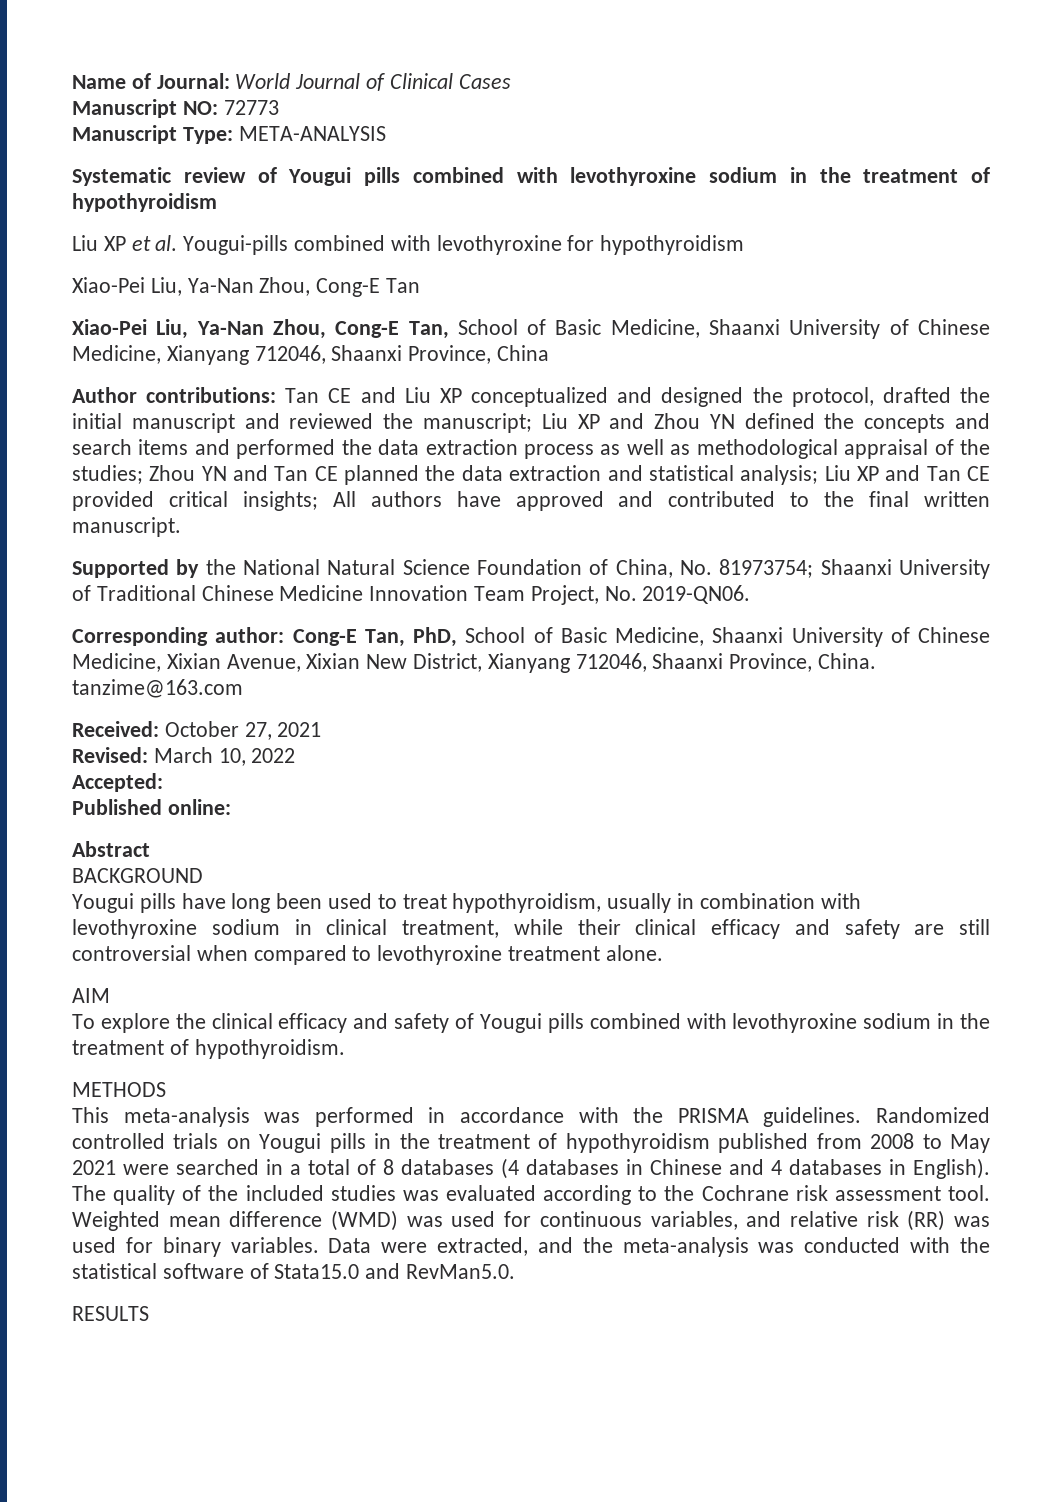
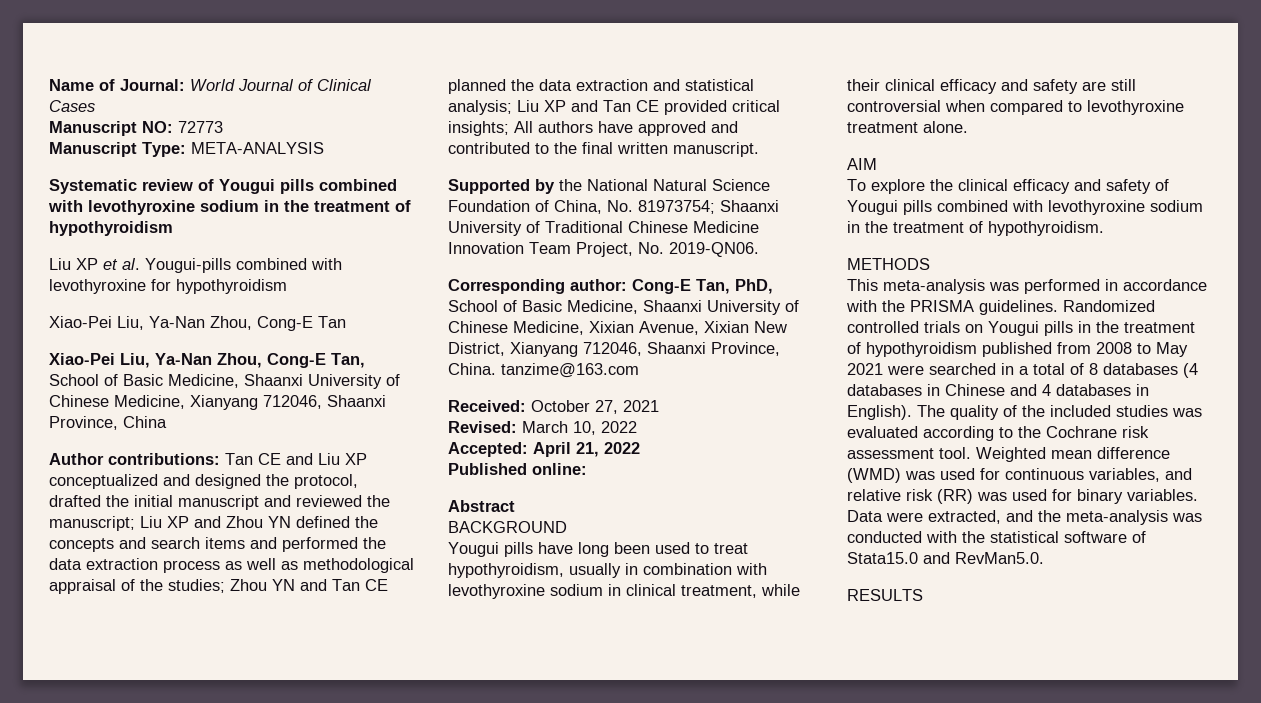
(163, 782) none -> [533,442,640,457] April 21, 2022

